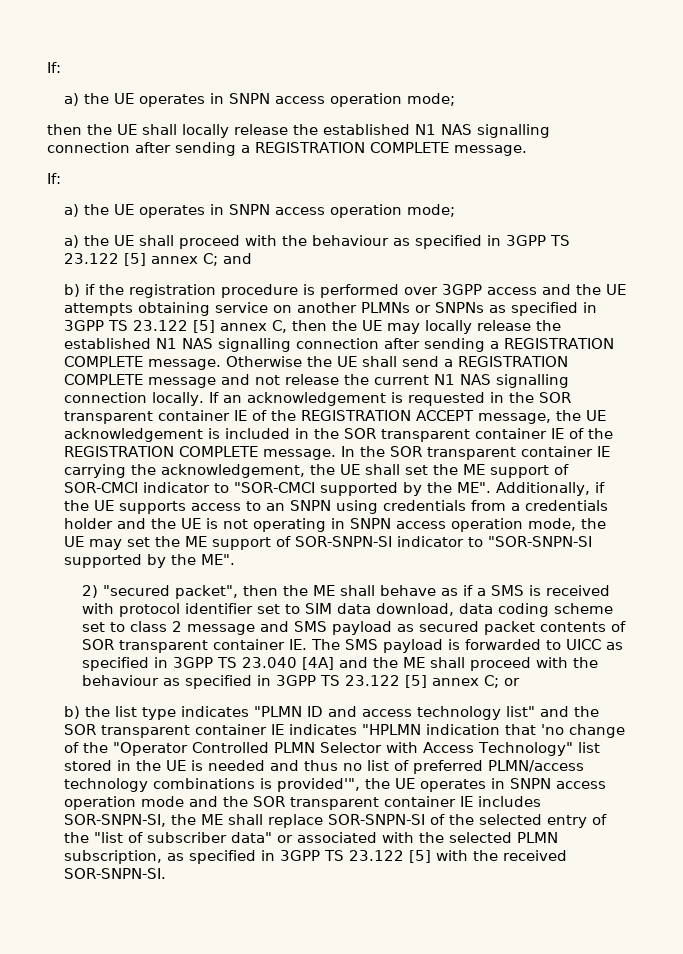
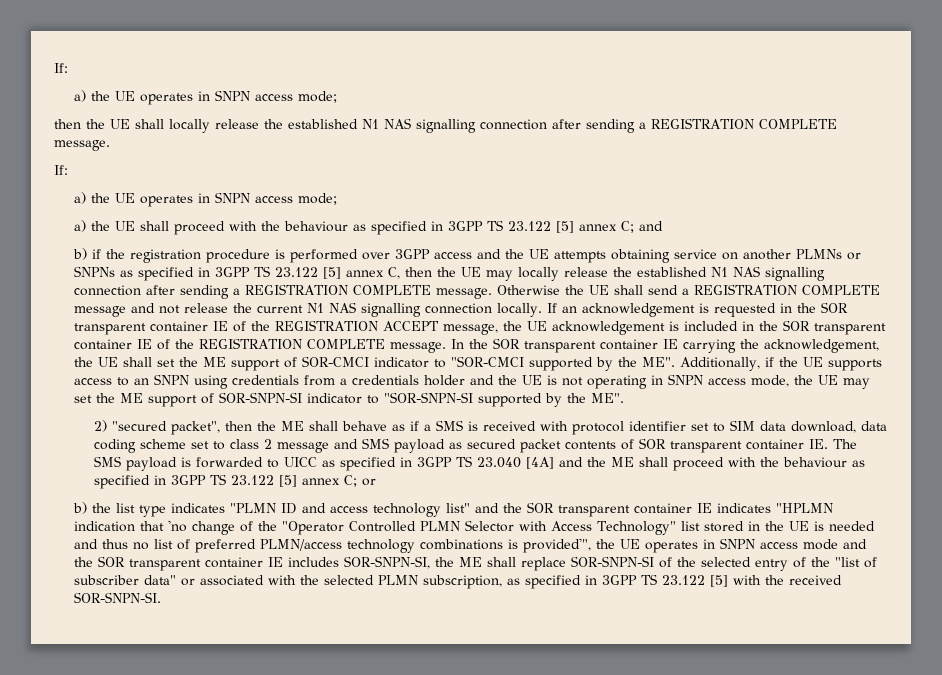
[47,62,61,73] [64,93,403,107] If: // a) the UE operates in SNPN access operation -> [54,63,68,73] [74,90,294,105] If: // a) the UE operates in SNPN access
[330,204,403,218] operation -> (294, 199) none
[451,518,524,532] operation -> (747, 381) none
[64,796,137,810] operation -> (799, 545) none

